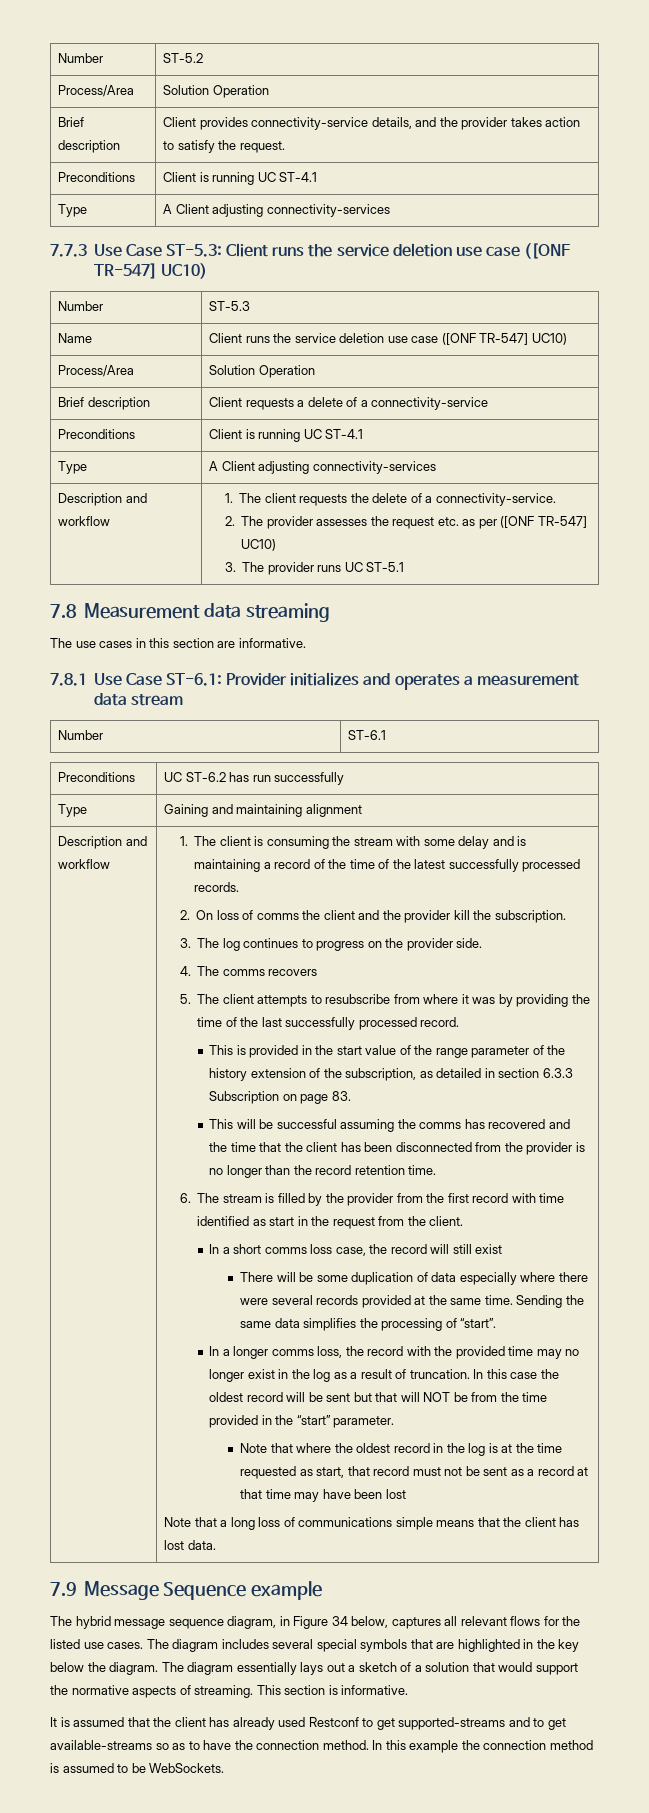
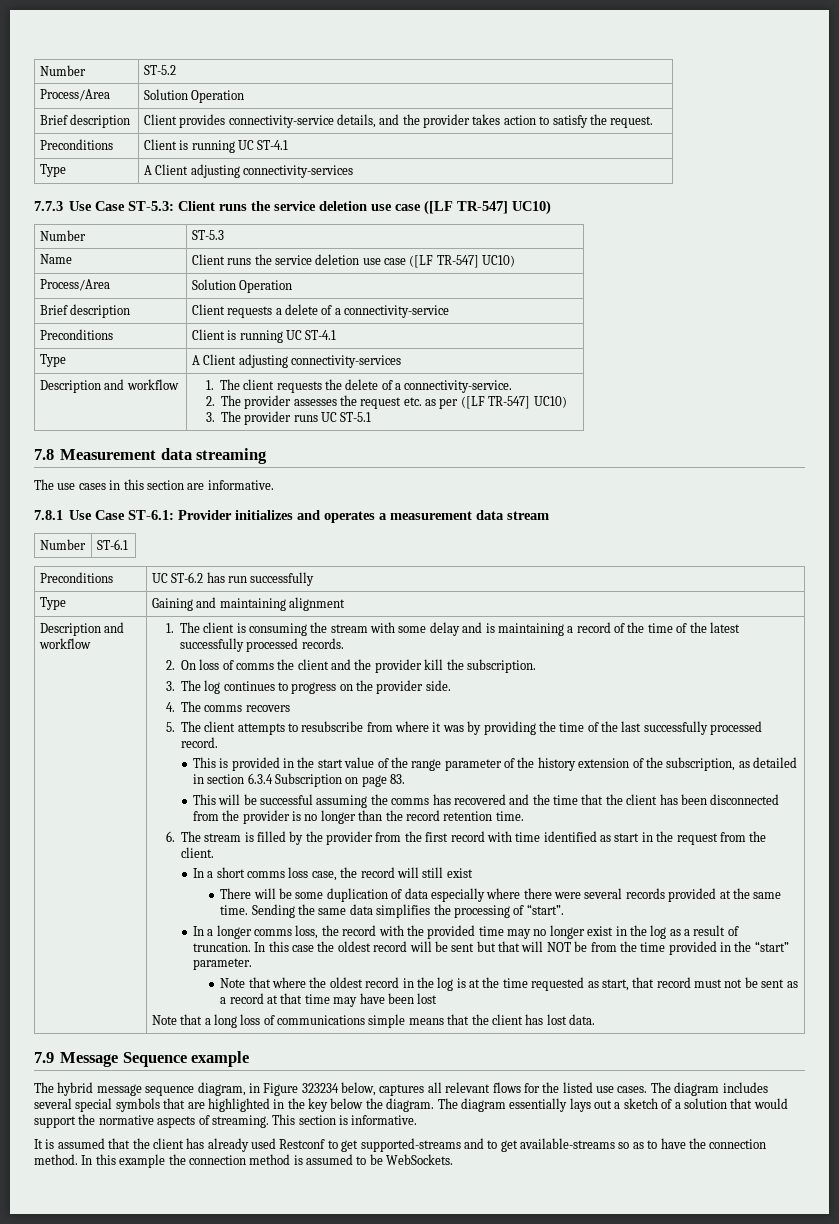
[524,243,571,259] ([ONF -> [424,200,454,215] ([LF
[441,333,476,345] ([ONF -> [409,255,434,268] ([LF
[500,516,535,528] ([ONF -> [460,396,485,409] ([LF
[542,1068,573,1078] 6.3.3 -> [247,773,273,784] 6.3.4
[331,1616,348,1626] 34 -> [301,1083,339,1093] 323234

